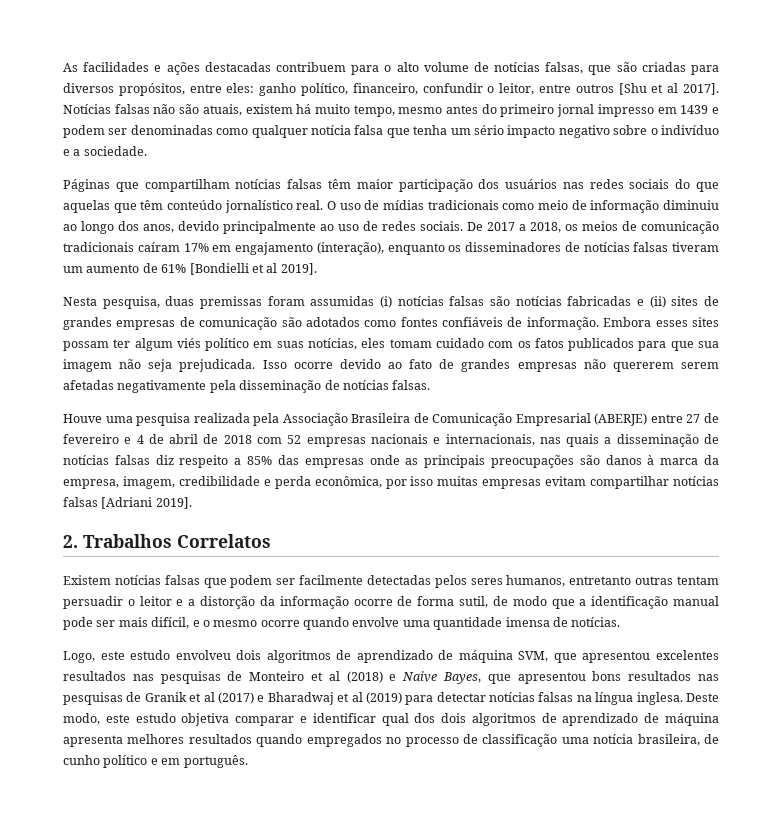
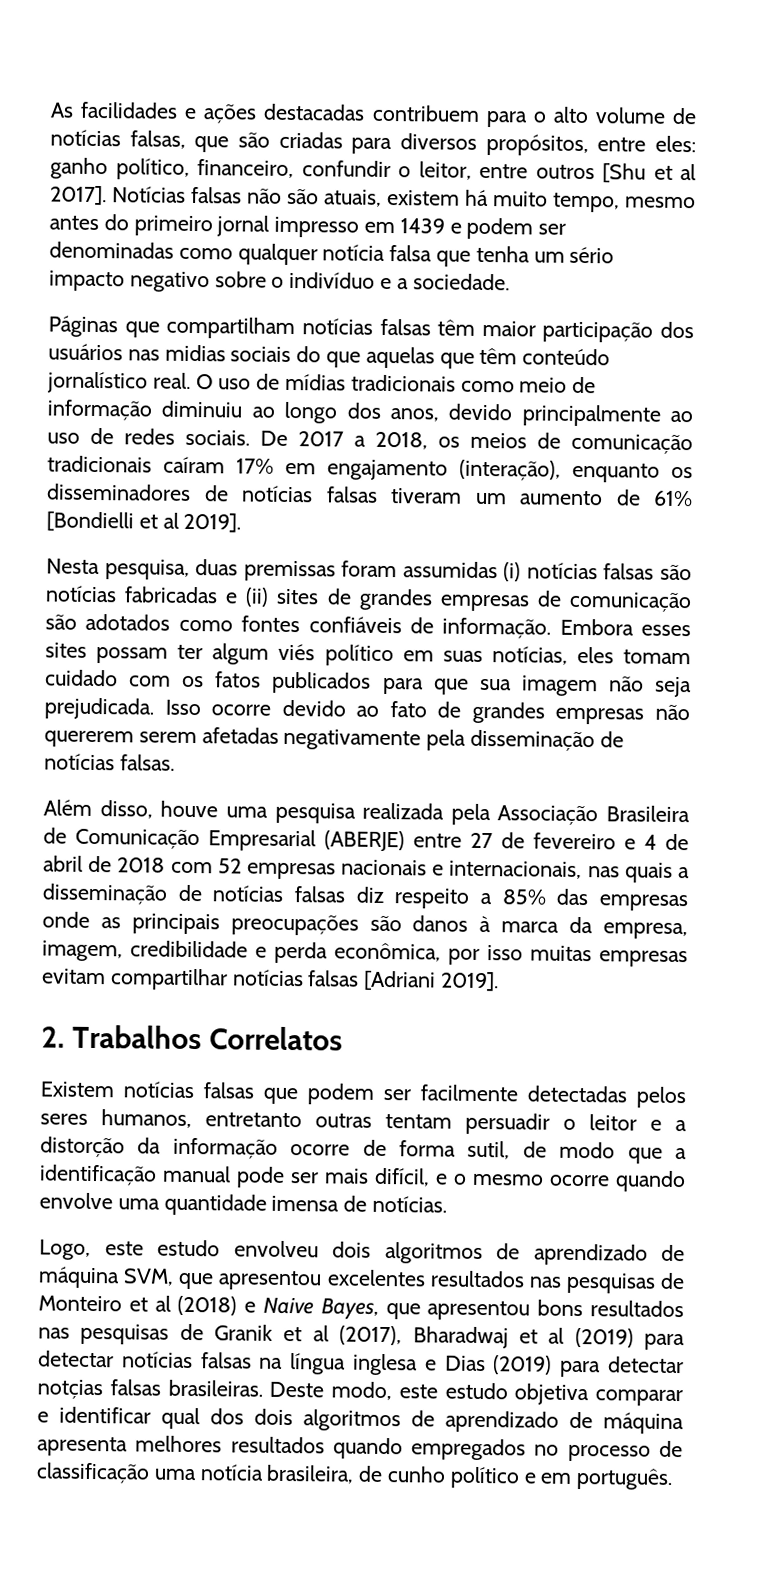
[589,179,624,189] redes -> [164,344,226,362] midias
[63,414,102,423] Houve -> [43,799,219,819] Além disso, houve
[217,692,265,704] (2017) e -> [339,1325,403,1346] (2017),
[636,692,683,705] inglesa. -> [351,1353,684,1378] [37,1379,263,1400] inglesa e Dias (2019) para detectar notçias falsas brasileiras.

